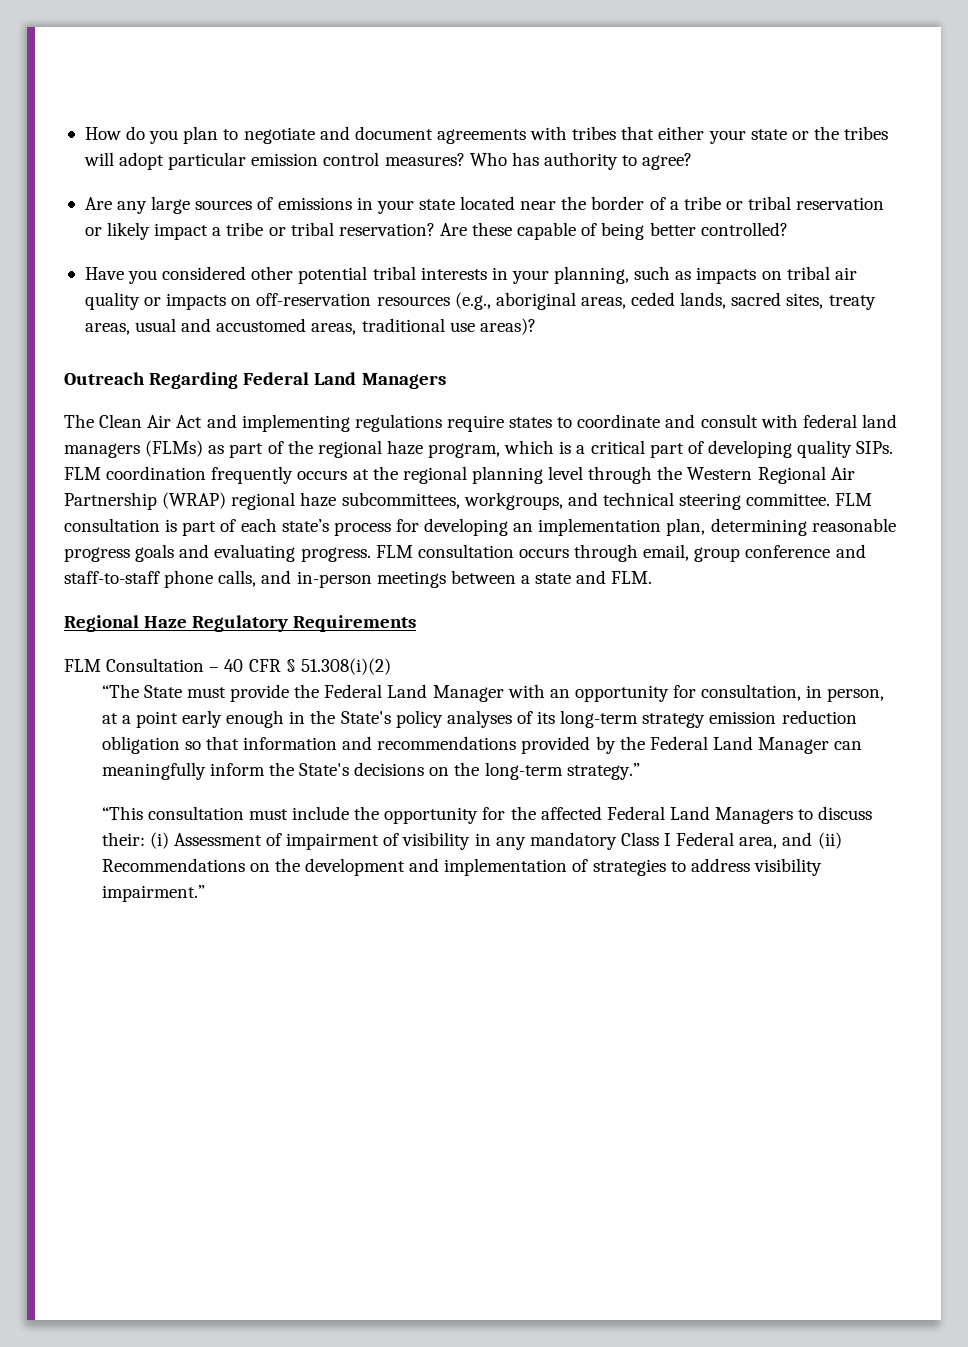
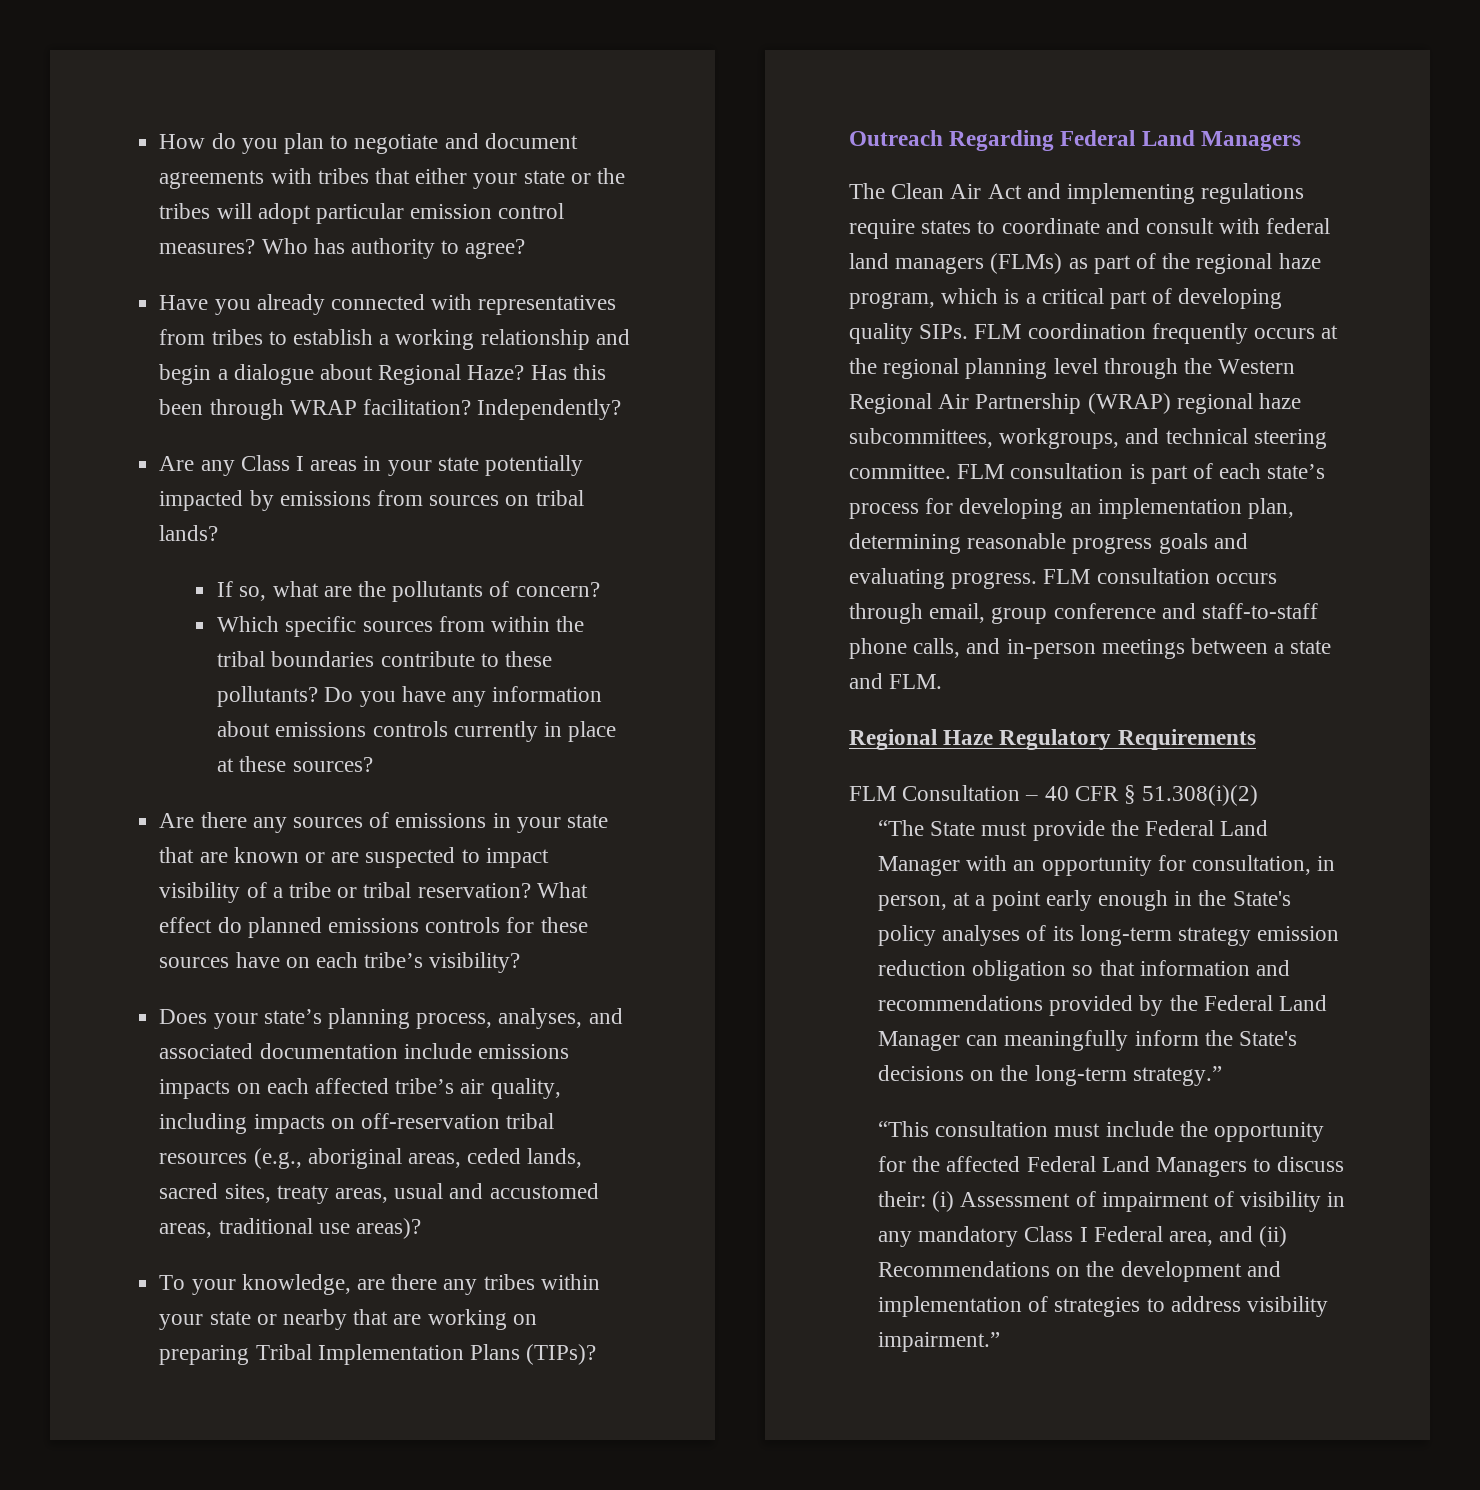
[84,196,191,214] Are any large -> [159,294,617,315] [159,329,630,350] [159,364,606,385] [159,399,622,420] [159,455,583,476] [159,490,584,511] [159,525,219,541] [217,581,600,602] [217,616,585,637] [217,651,552,667] [217,686,603,707] [217,721,617,742] [217,756,373,772] [159,812,287,833] Have you already connected with representatives from tribes to establish a working relationship and begin a dialogue about Regional Haze? Has this been through WRAP facilitation? Independently? // Are any Class I areas in your state potentially impacted by emissions from sources on tribal lands? // If so, what are the pollutants of concern? // Which specific sources from within the tribal boundaries contribute to these pollutants? Do you have any information about emissions controls currently in place at these sources? // Are there any
[460,196,645,210] located near the border -> [159,847,549,868] [159,882,241,903] that are known or are suspected to impact visibility
[796,197,885,210] [84,222,788,240] [84,266,857,284] [84,292,162,310] reservation or likely impact a tribe or tribal reservation? Are these capable of being better controlled? // Have you considered other potential tribal interests in your planning, such as impacts on tribal air quality or -> [417,882,588,898] [159,917,588,938] [159,952,521,973] [159,1008,623,1029] [159,1043,569,1059] [159,1078,561,1099] [159,1113,248,1134] reservation? What effect do planned emissions controls for these sources have on each tribe’s visibility? // Does your state’s planning process, analyses, and associated documentation include emissions impacts on each affected tribe’s air quality, including
(372, 299) none -> [506,1113,555,1129] tribal
(536, 326) none -> [159,1274,600,1295] [159,1309,537,1330] [159,1344,597,1365] // To your knowledge, are there any tribes within your state or nearby that are working on preparing Tribal Implementation Plans (TIPs)?

